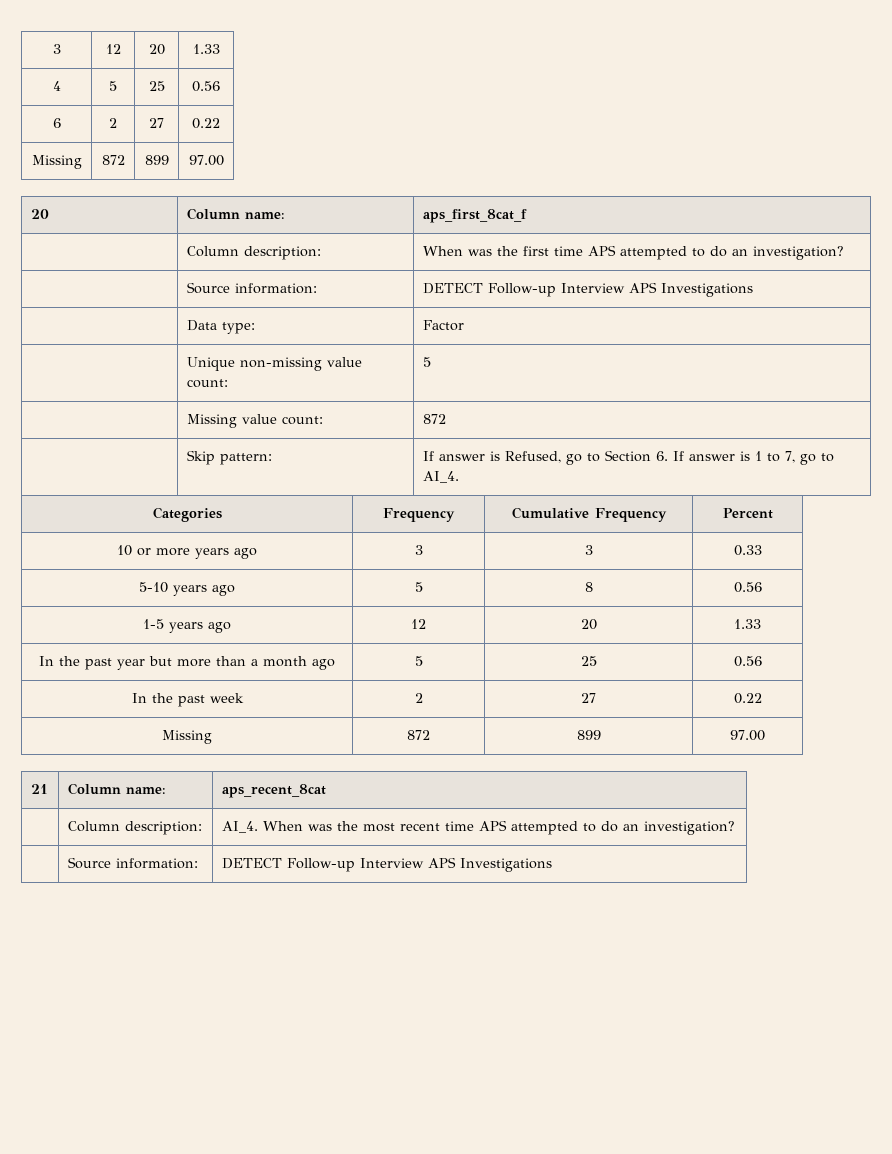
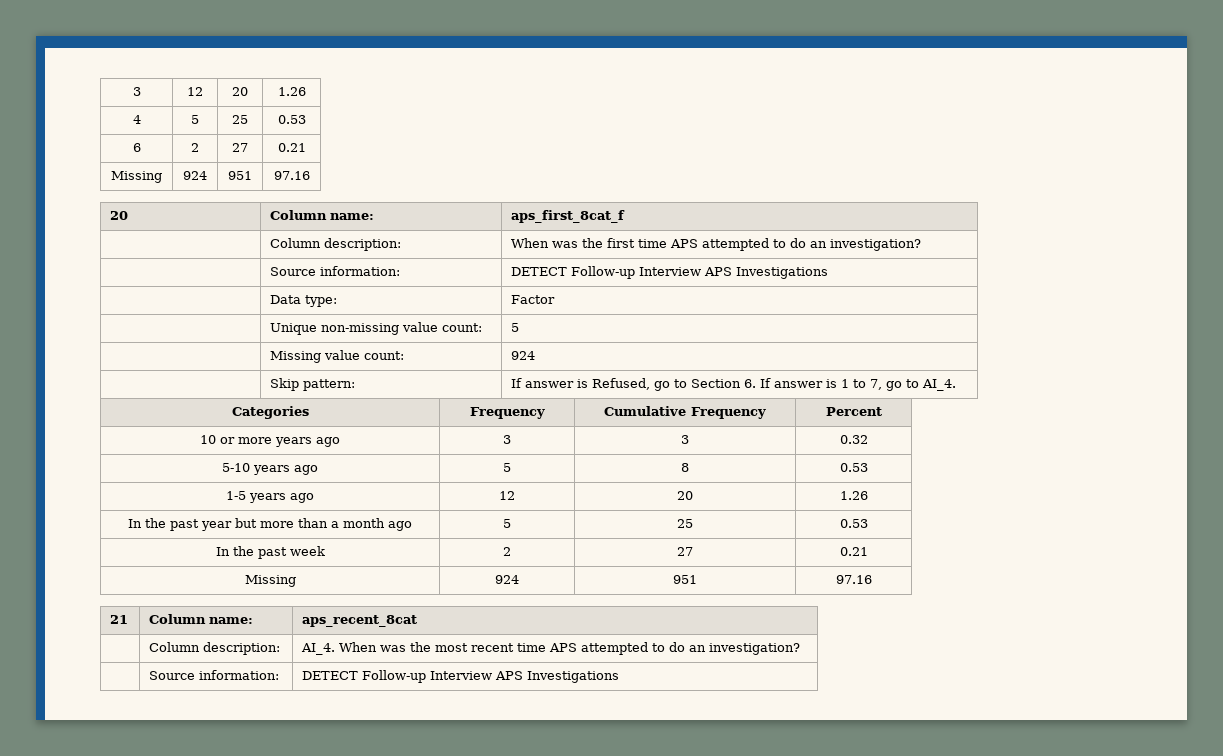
[192,44,220,54] 1.33 -> [277,87,306,96] 1.26
[192,81,220,92] 0.56 -> [277,115,306,124] 0.53
[192,118,220,129] [31,155,82,169] [101,155,125,165] [144,155,169,165] [188,155,224,166] 0.22 // Missing | 872 | 899 | 97.00 -> [277,143,306,152] [111,171,162,183] [183,171,207,180] [228,171,252,180] [273,171,310,180] 0.21 // Missing | 924 | 951 | 97.16
[422,414,446,424] 872 -> [511,351,536,360] 924
[733,545,762,556] 0.33 -> [839,435,868,444] 0.32
[733,582,762,593] 0.56 -> [839,463,868,472] 0.53
[734,619,761,629] 1.33 -> [839,491,868,500] 1.26
[733,656,762,667] 0.56 -> [839,519,868,528] 0.53
[733,693,762,704] [162,730,212,744] [407,730,430,740] [576,730,601,740] [730,730,765,741] 0.22 // Missing | 872 | 899 | 97.00 -> [839,547,868,556] [244,575,296,587] [495,575,519,584] [673,575,697,584] [835,575,872,584] 0.21 // Missing | 924 | 951 | 97.16

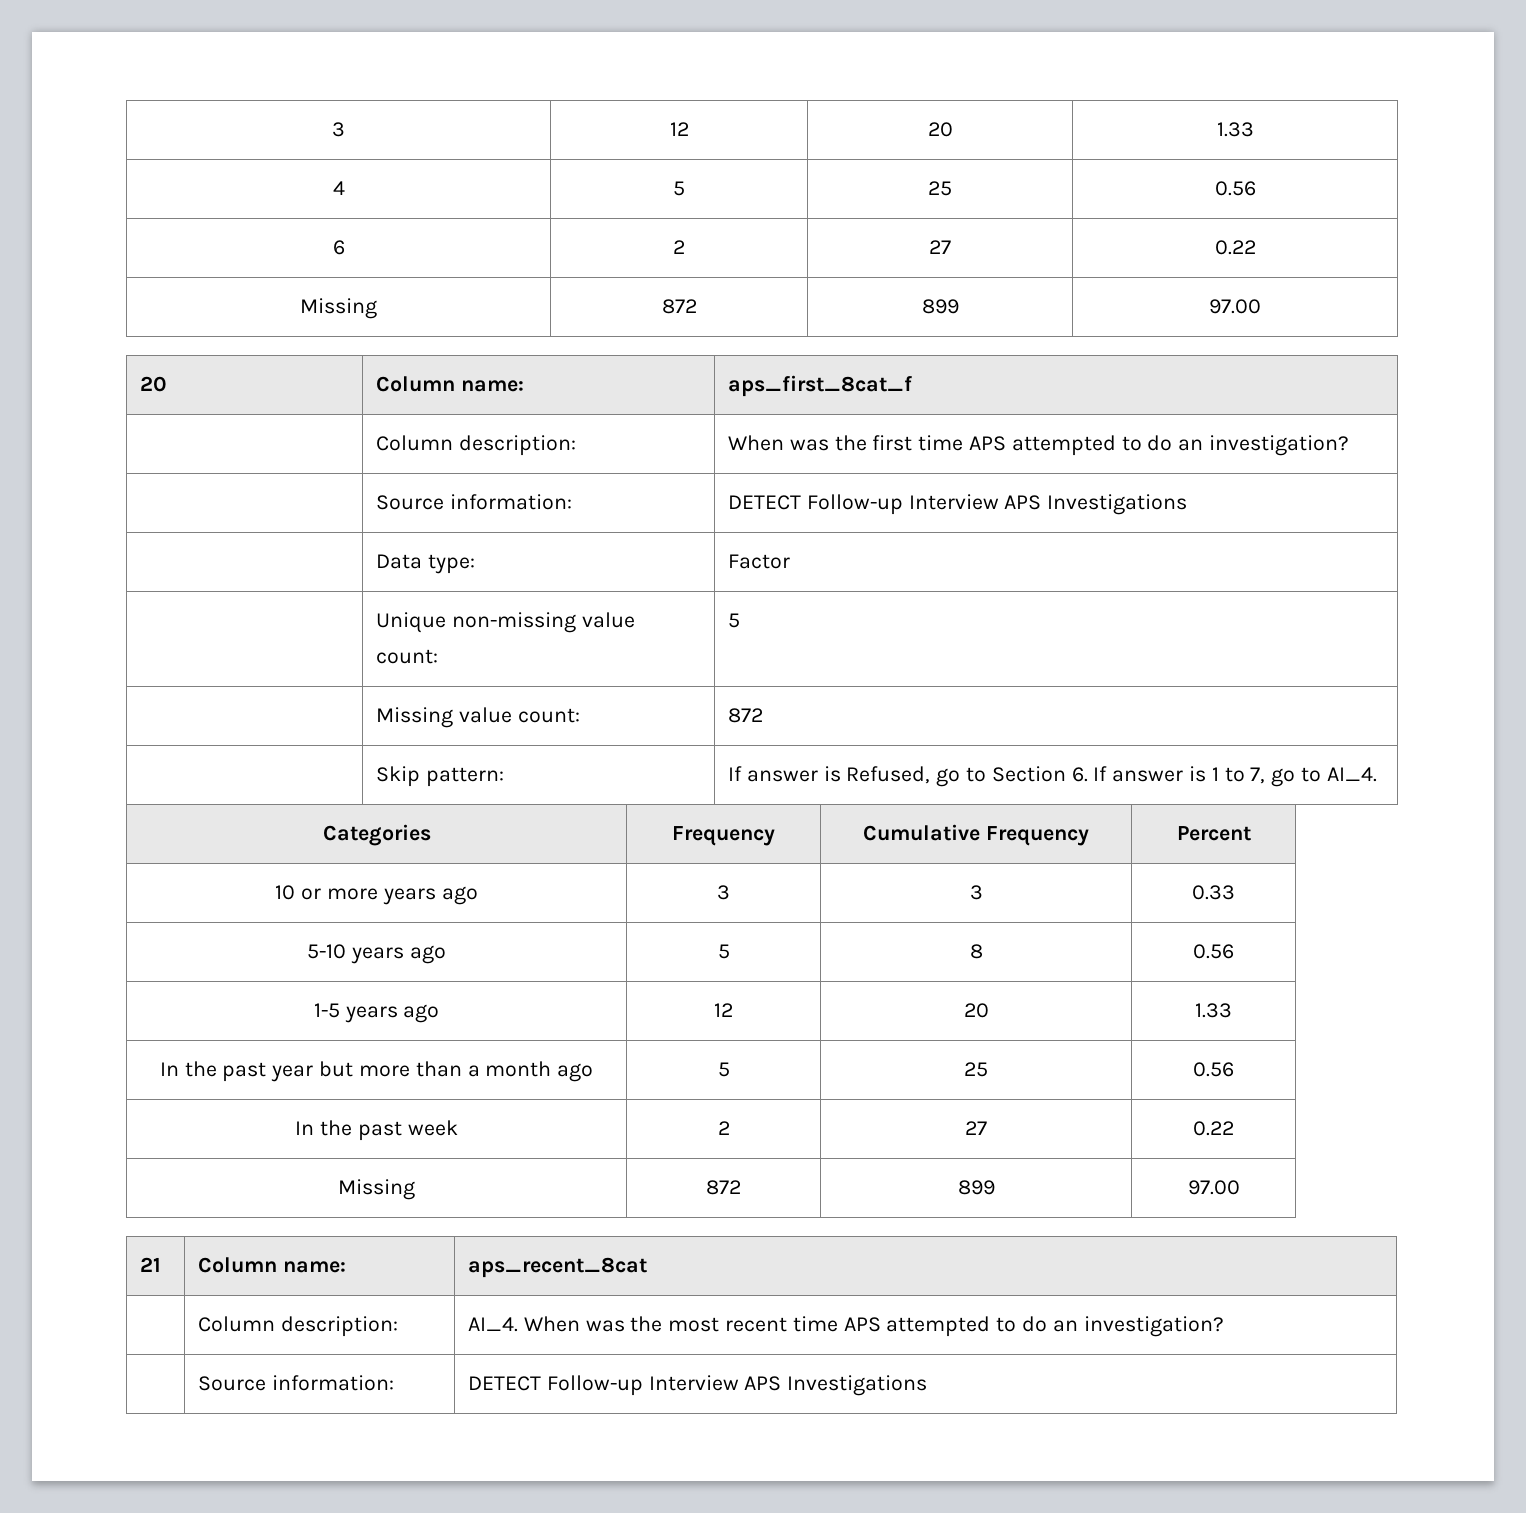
[277,87,306,96] 1.26 -> [1216,122,1254,137] 1.33
[277,115,306,124] 0.53 -> [1214,181,1256,196] 0.56
[277,143,306,152] [111,171,162,183] [183,171,207,180] [228,171,252,180] [273,171,310,180] 0.21 // Missing | 924 | 951 | 97.16 -> [1214,240,1256,255] [300,298,377,319] [661,299,697,314] [921,299,959,314] [1209,299,1261,314] 0.22 // Missing | 872 | 899 | 97.00
[511,351,536,360] 924 -> [728,708,764,723] 872
[839,435,868,444] 0.32 -> [1192,885,1235,900] 0.33
[839,463,868,472] 0.53 -> [1193,944,1234,959] 0.56
[839,491,868,500] 1.26 -> [1195,1003,1232,1018] 1.33
[839,519,868,528] 0.53 -> [1193,1062,1234,1077] 0.56
[839,547,868,556] [244,575,296,587] [495,575,519,584] [673,575,697,584] [835,575,872,584] 0.21 // Missing | 924 | 951 | 97.16 -> [1193,1121,1234,1136] [338,1179,415,1200] [706,1180,741,1195] [957,1180,995,1195] [1187,1180,1240,1195] 0.22 // Missing | 872 | 899 | 97.00

